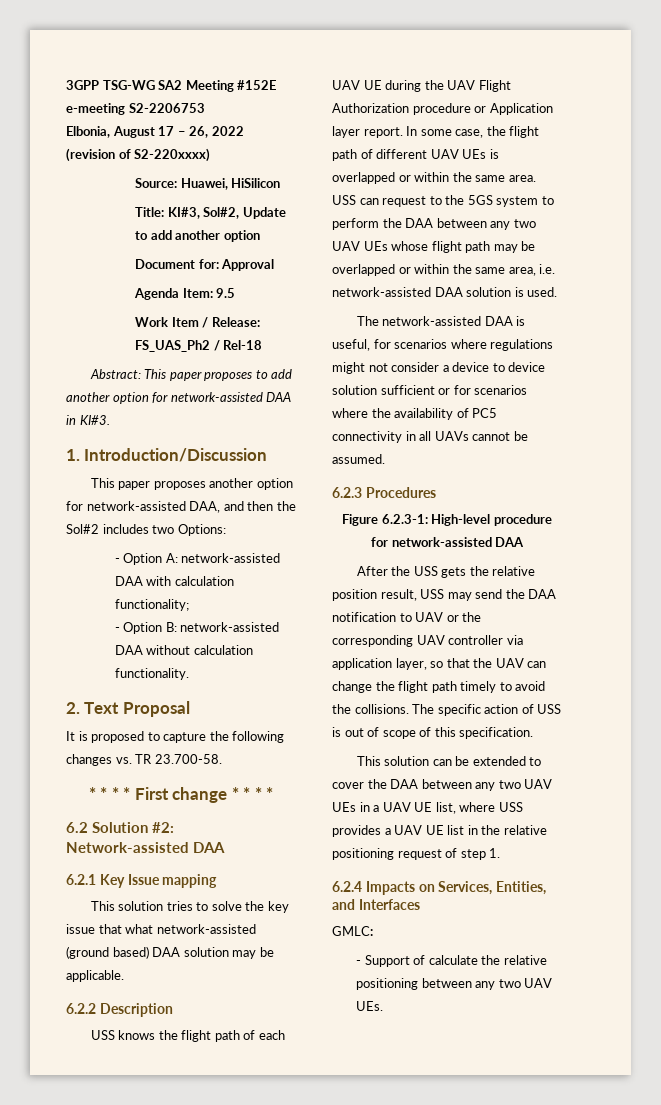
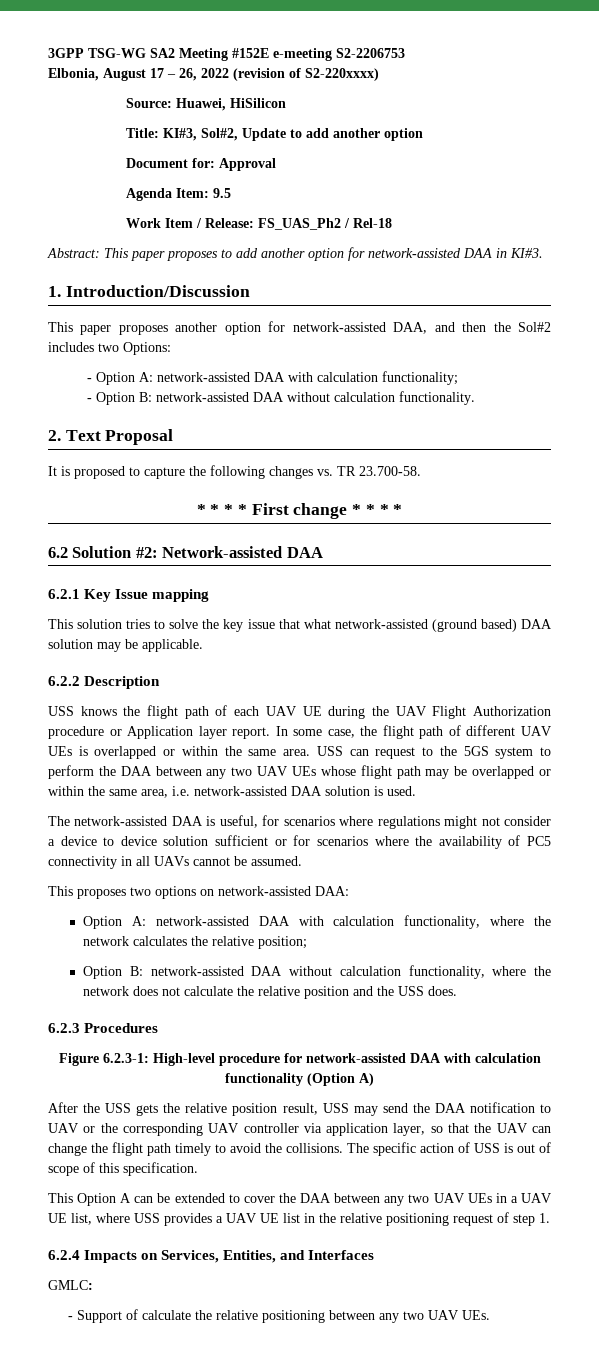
(385, 459) none -> [48,886,349,899] [82,915,551,929] [82,936,307,949] [82,965,551,979] [82,986,457,999] // This proposes two options on network-assisted DAA: // Option A: network-assisted DAA with calculation functionality, where the network calculates the relative position; // Option B: network-assisted DAA without calculation functionality, where the network does not calculate the relative position and the USS does.
(525, 542) none -> [443,1053,541,1063] [225,1073,374,1086] with calculation functionality (Option A)
[384,756,430,766] solution -> [77,1193,132,1206] Option A

